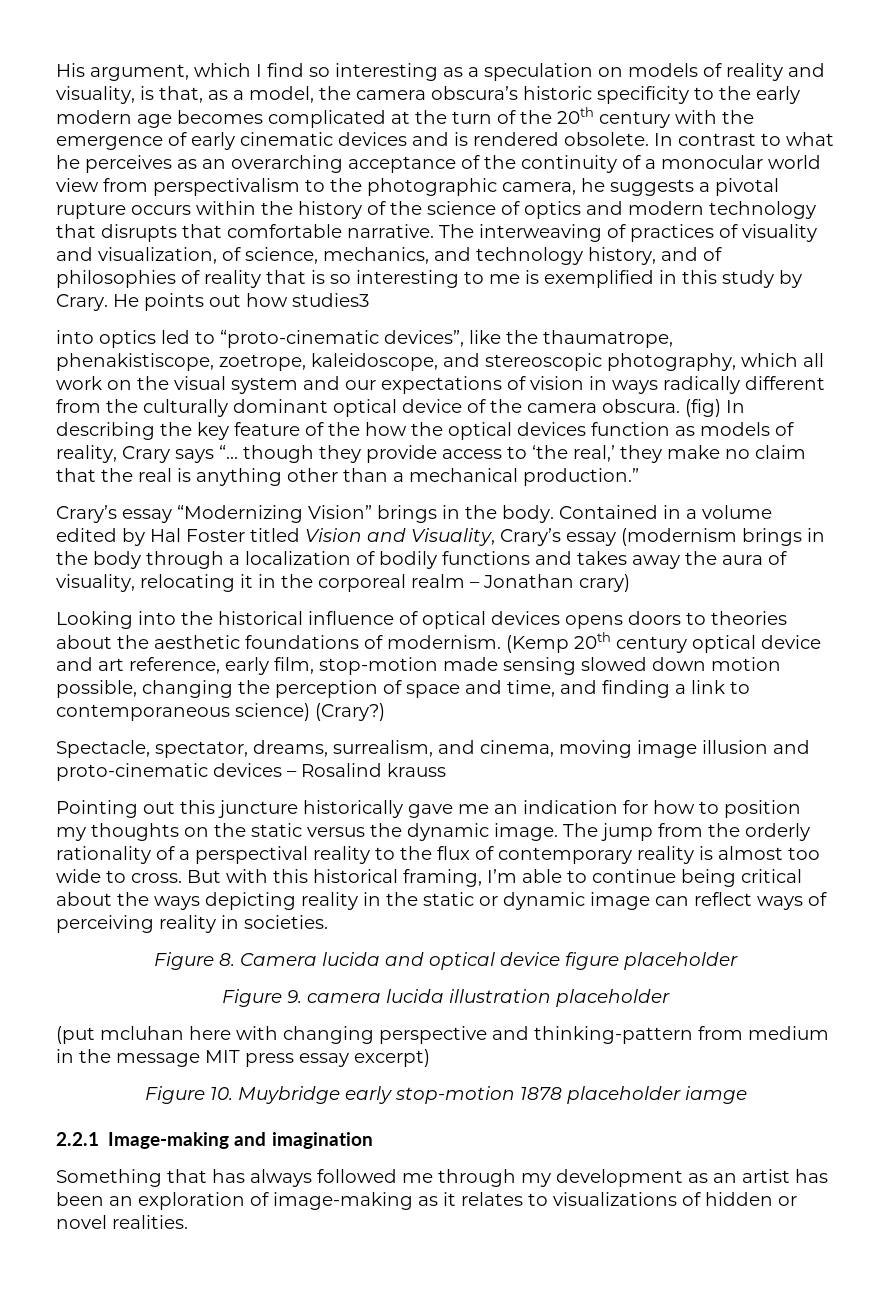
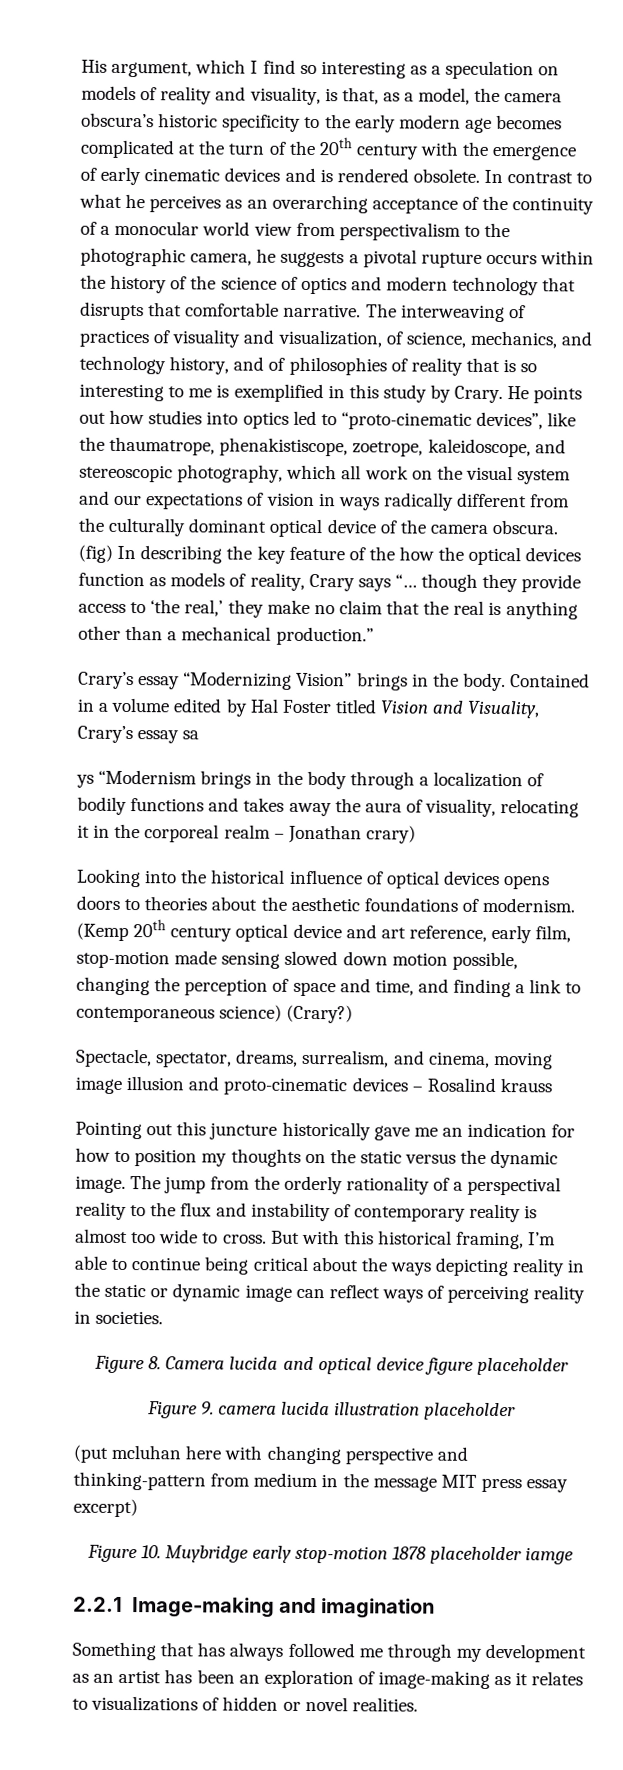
[292,293,369,307] studies3 // -> [148,410,203,425] studies
[621,528,737,546] (modernism -> [182,730,200,740] [76,769,198,788] sa // ys “Modernism
(470, 853) none -> [215,1202,331,1222] and instability

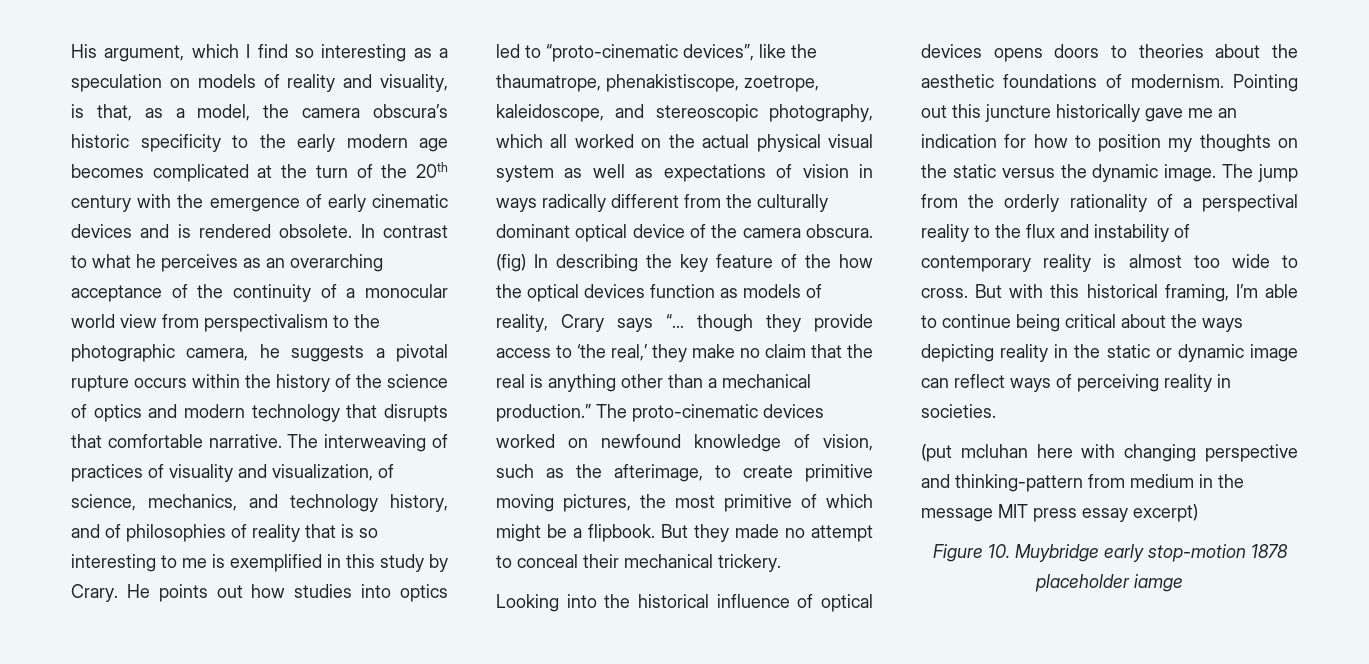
[364,465,572,485] [79,490,143,506] work on the visual system and our -> [574,134,873,152] [496,164,654,182] worked on the actual physical visual system as well as
[78,671,591,692] [77,697,540,719] [77,725,200,744] [76,769,545,790] [77,796,580,818] [77,823,416,844] // Crary’s essay “Modernizing Vision” brings in the body. Contained in a volume edited by Hal Foster titled Vision and Visuality, Crary’s essay sa // ys “Modernism brings in the body through a localization of bodily functions and takes away the aura of visuality, relocating it in the corporeal realm – Jonathan crary) -> [596,404,824,422] [496,434,873,452] [496,464,873,482] [496,494,873,512] [496,524,873,542] [496,554,781,572] The proto-cinematic devices worked on newfound knowledge of vision, such as the afterimage, to create primitive moving pictures, the most primitive of which might be a flipbook. But they made no attempt to conceal their mechanical trickery.
[76,919,572,944] [76,950,518,971] [76,976,582,998] [76,1004,354,1024] [76,1048,553,1070] [75,1076,552,1096] (Kemp 20th century optical device and art reference, early film, stop-motion made sensing slowed down motion possible, changing the perception of space and time, and finding a link to contemporaneous science) (Crary?) // Spectacle, spectator, dreams, surrealism, and cinema, moving image illusion and proto-cinematic devices – Rosalind krauss // -> (1224, 81) none
[93,1355,570,1376] [146,1401,517,1421] // Figure 8. Camera lucida and optical device figure placeholder // Figure 9. camera lucida illustration placeholder -> (996, 411) none
[73,1596,436,1619] [72,1641,587,1663] [72,1669,584,1689] [72,1695,418,1712] // 2.2.1 Image-making and imagination // Something that has always followed me through my development as an artist has been an exploration of image-making as it relates to visualizations of hidden or novel realities. -> (1183, 583) none

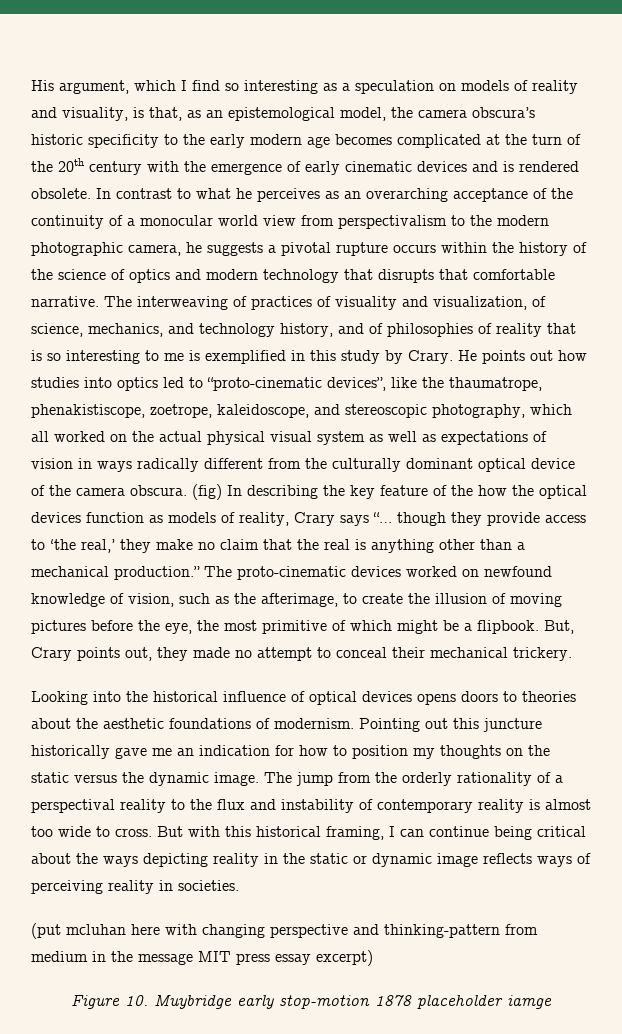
[175,108,185,118] a -> [206,107,335,121] an epistemological
(380, 321) none -> [497,215,549,226] modern
[805,464,873,482] [496,494,631,512] primitive moving pictures, -> [408,593,562,607] [31,620,192,634] the illusion of moving pictures before the eye,
[661,524,688,538] But -> [544,620,574,634] [31,647,152,661] But, Crary points out,
[1235,284,1298,298] [921,315,937,328] I’m able to -> [389,826,424,837] I can
[921,374,1005,388] can reflect -> [483,853,532,864] reflects

